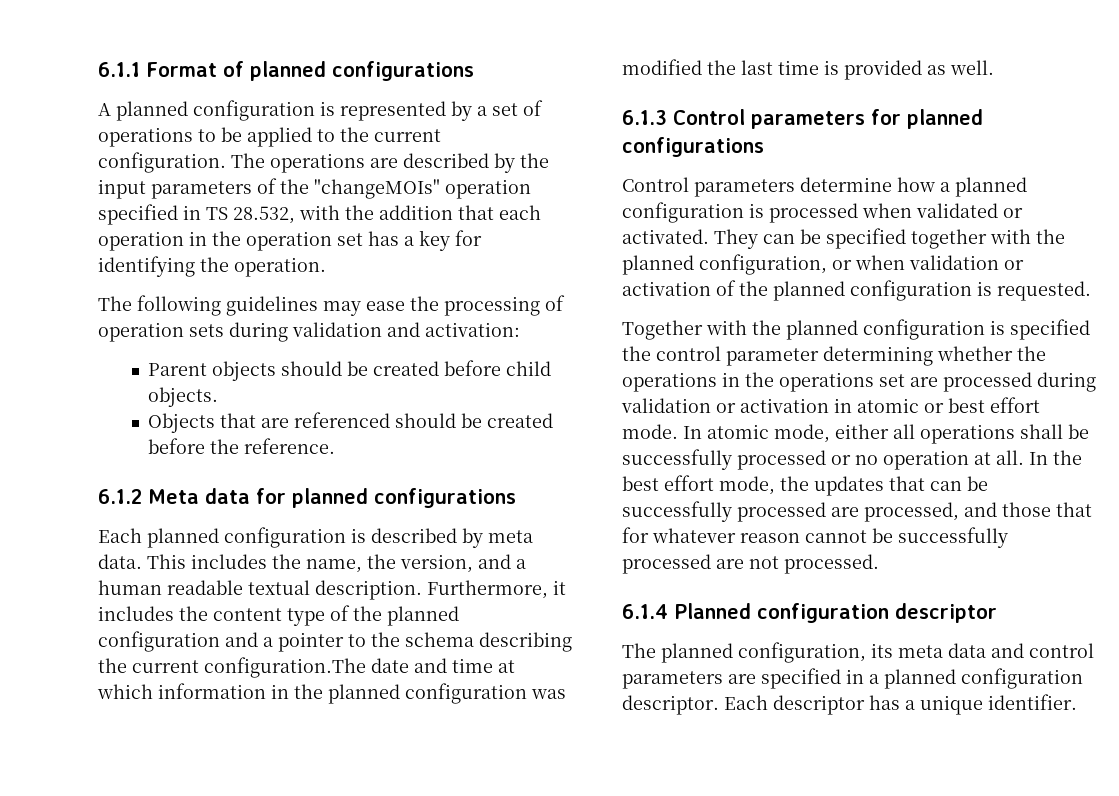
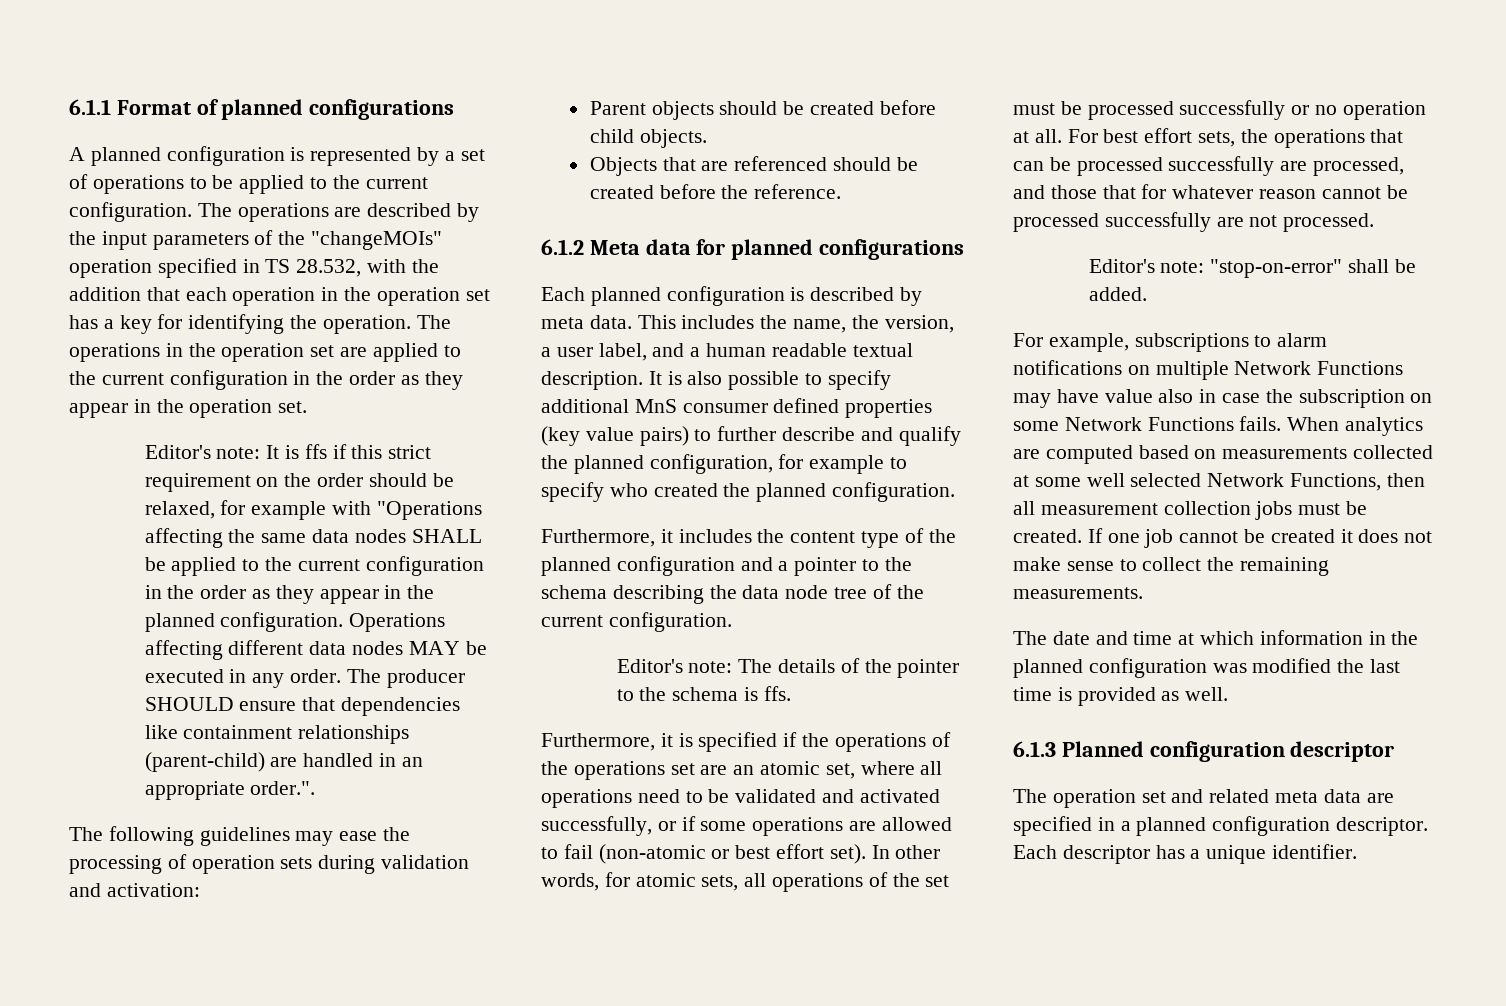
(326, 267) none -> [416,315,451,329] [69,343,461,362] [69,370,463,390] [69,399,308,418] [144,444,432,459] [144,473,454,492] [144,500,482,520] [144,528,482,548] [144,556,484,576] [144,585,435,604] [144,612,446,632] [144,640,487,660] [144,669,465,688] [144,697,460,716] [144,725,410,744] [144,752,423,772] [144,781,316,800] The operations in the operation set are applied to the current configuration in the order as they appear in the operation set. // Editor's note: It is ffs if this strict requirement on the order should be relaxed, for example with "Operations affecting the same data nodes SHALL be applied to the current configuration in the order as they appear in the planned configuration. Operations affecting different data nodes MAY be executed in any order. The producer SHOULD ensure that dependencies like containment relationships (parent-child) are handled in an appropriate order.".
(473, 563) none -> [541,343,647,361] a user label,
(422, 590) none -> [648,370,891,390] [541,398,933,418] [541,426,961,446] [541,454,908,474] [541,482,956,502] It is also possible to specify additional MnS consumer defined properties (key value pairs) to further describe and qualify the planned configuration, for example to specify who created the planned configuration. //
[132,657,366,678] current configuration.The -> [742,584,924,599] [541,612,732,632] [616,658,960,678] [616,686,791,701] [541,732,951,752] [541,761,943,780] [541,789,940,808] [541,816,952,836] [541,844,941,864] [541,872,950,892] [1013,100,1426,120] [1013,128,1404,148] [1013,156,1405,176] [1013,184,1408,199] [1013,212,1375,232] [1088,259,1416,278] [1088,287,1147,301] [1013,333,1328,352] [1013,360,1404,380] [1013,389,1433,408] [1013,416,1424,436] [1013,445,1434,464] [1013,473,1425,491] [1013,501,1368,520] [1013,528,1433,548] [1013,557,1330,576] [1013,587,1143,599] [1013,631,1047,645] data node tree of the current configuration. // Editor's note: The details of the pointer to the schema is ffs. // Furthermore, it is specified if the operations of the operations set are an atomic set, where all operations need to be validated and activated successfully, or if some operations are allowed to fail (non-atomic or best effort set). In other words, for atomic sets, all operations of the set must be processed successfully or no operation at all. For best effort sets, the operations that can be processed successfully are processed, and those that for whatever reason cannot be processed successfully are not processed. // Editor's note: "stop-on-error" shall be added. // For example, subscriptions to alarm notifications on multiple Network Functions may have value also in case the subscription on some Network Functions fails. When analytics are computed based on measurements collected at some well selected Network Functions, then all measurement collection jobs must be created. If one job cannot be created it does not make sense to collect the remaining measurements. // The
[673,109,983,129] [622,137,764,157] [622,177,1027,197] [622,202,1023,223] [622,228,1065,249] [622,254,1024,275] [622,280,1091,301] [622,319,1090,340] [622,346,1046,366] [622,372,1096,392] [621,397,1040,413] [622,424,1089,444] [622,449,1082,470] [622,475,988,496] [622,501,1092,522] [622,527,1008,548] [622,554,879,574] [622,603,997,623] [622,642,1094,663] [622,671,723,689] Control parameters for planned configurations // Control parameters determine how a planned configuration is processed when validated or activated. They can be specified together with the planned configuration, or when validation or activation of the planned configuration is requested. // Together with the planned configuration is specified the control parameter determining whether the operations in the operations set are processed during validation or activation in atomic or best effort mode. In atomic mode, either all operations shall be successfully processed or no operation at all. In the best effort mode, the updates that can be successfully processed are processed, and those that for whatever reason cannot be successfully processed are not processed. // 6.1.4 Planned configuration descriptor // The planned configuration, its meta data and control parameters -> [1061,741,1395,762] [1013,789,1361,808] Planned configuration descriptor // The operation set and related meta data

